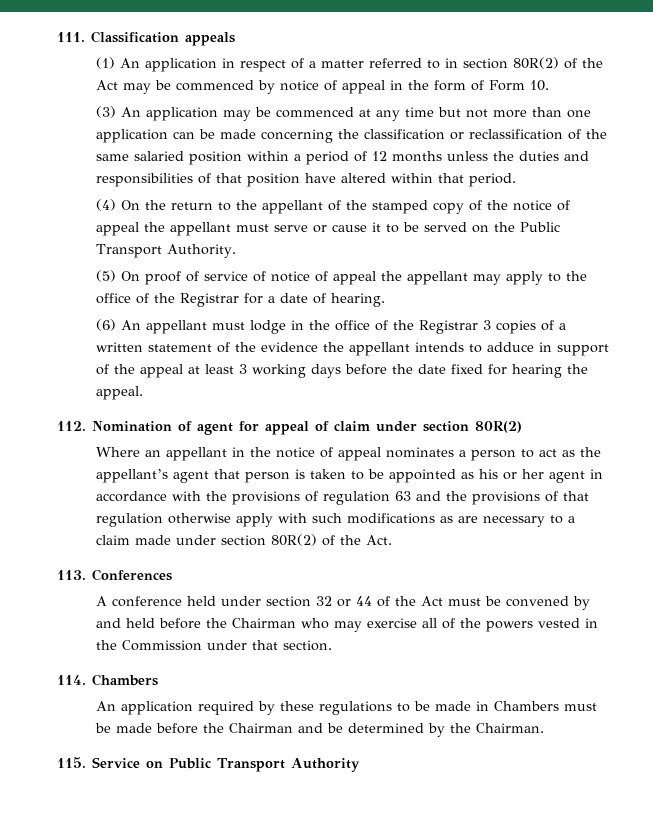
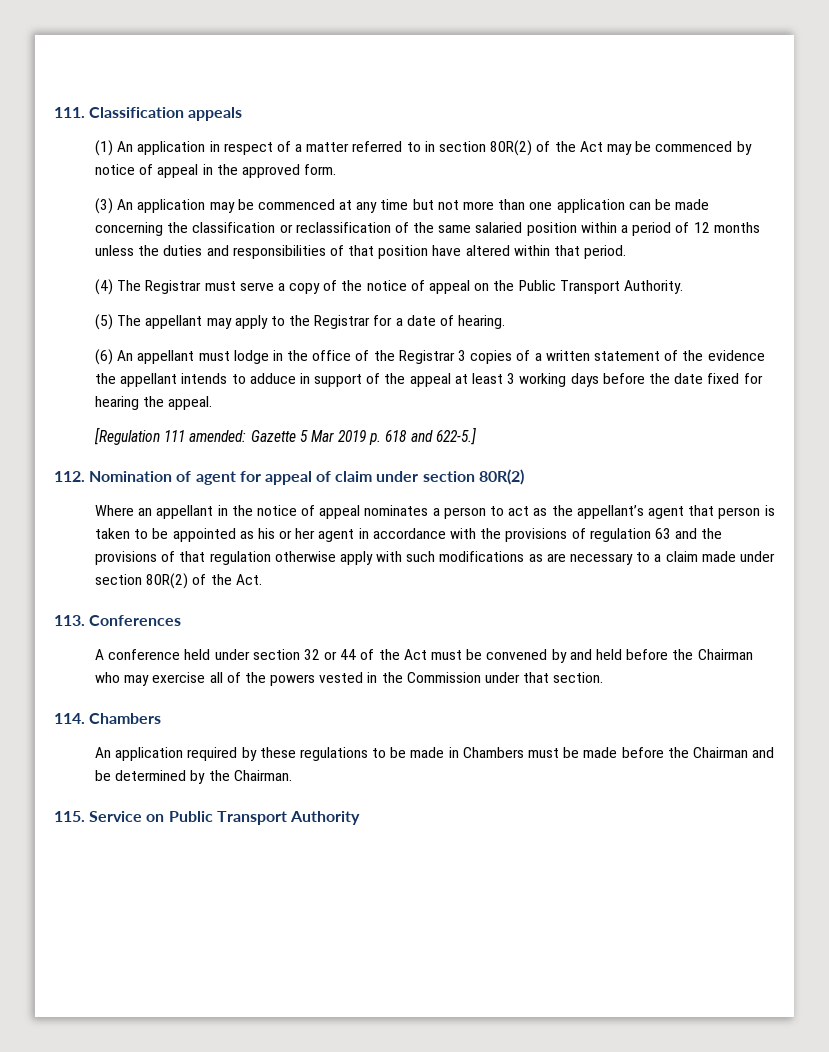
[433,80,549,91] form of Form 10. -> [241,164,337,178] approved form.
[120,200,428,214] On the return to the appellant of the stamped -> [117,280,285,294] The Registrar must serve a
[143,222,467,236] the appellant must serve or cause it to be served -> (471, 287) none
[120,271,402,285] On proof of service of notice of appeal the -> [117,315,142,326] The
[95,293,175,304] office of the -> (311, 320) none
(143, 393) none -> [94,427,476,445] // [Regulation 111 amended: Gazette 5 Mar 2019 p. 618 and 622-5.]

